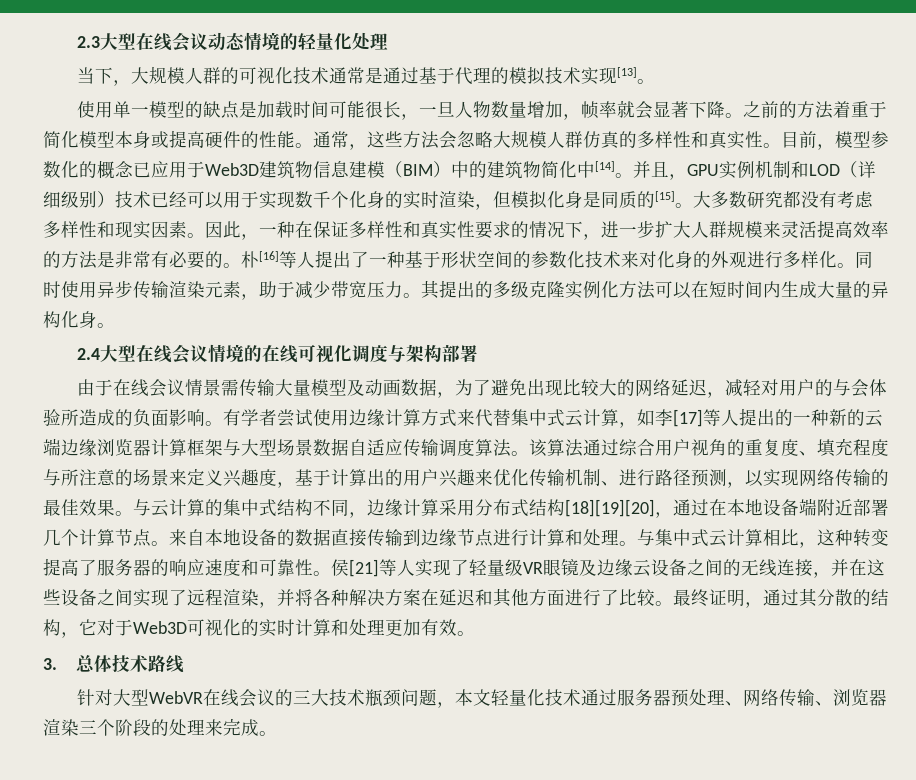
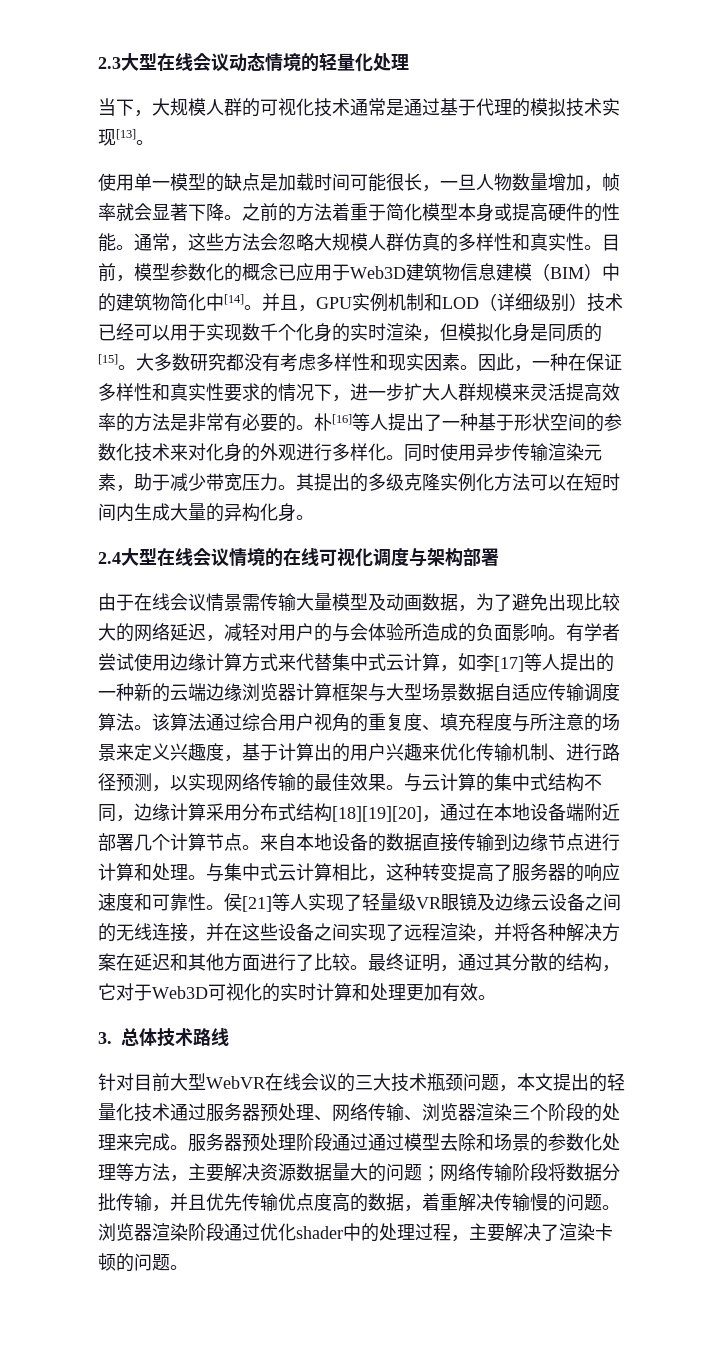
(114, 697) none -> [134,1073,170,1091] 目前
(492, 697) none -> [553,1073,607,1092] 提出的
(277, 733) none -> [188,1133,620,1152] [98,1163,620,1182] [98,1193,620,1212] [98,1223,613,1242] [98,1253,188,1272] 服务器预处理阶段通过通过模型去除和场景的参数化处理等方法，主要解决资源数据量大的问题；网络传输阶段将数据分批传输，并且优先传输优点度高的数据，着重解决传输慢的问题。浏览器渲染阶段通过优化shader中的处理过程，主要解决了渲染卡顿的问题。

